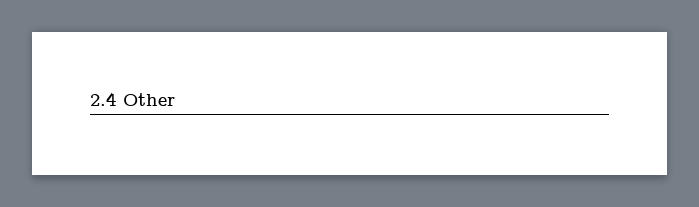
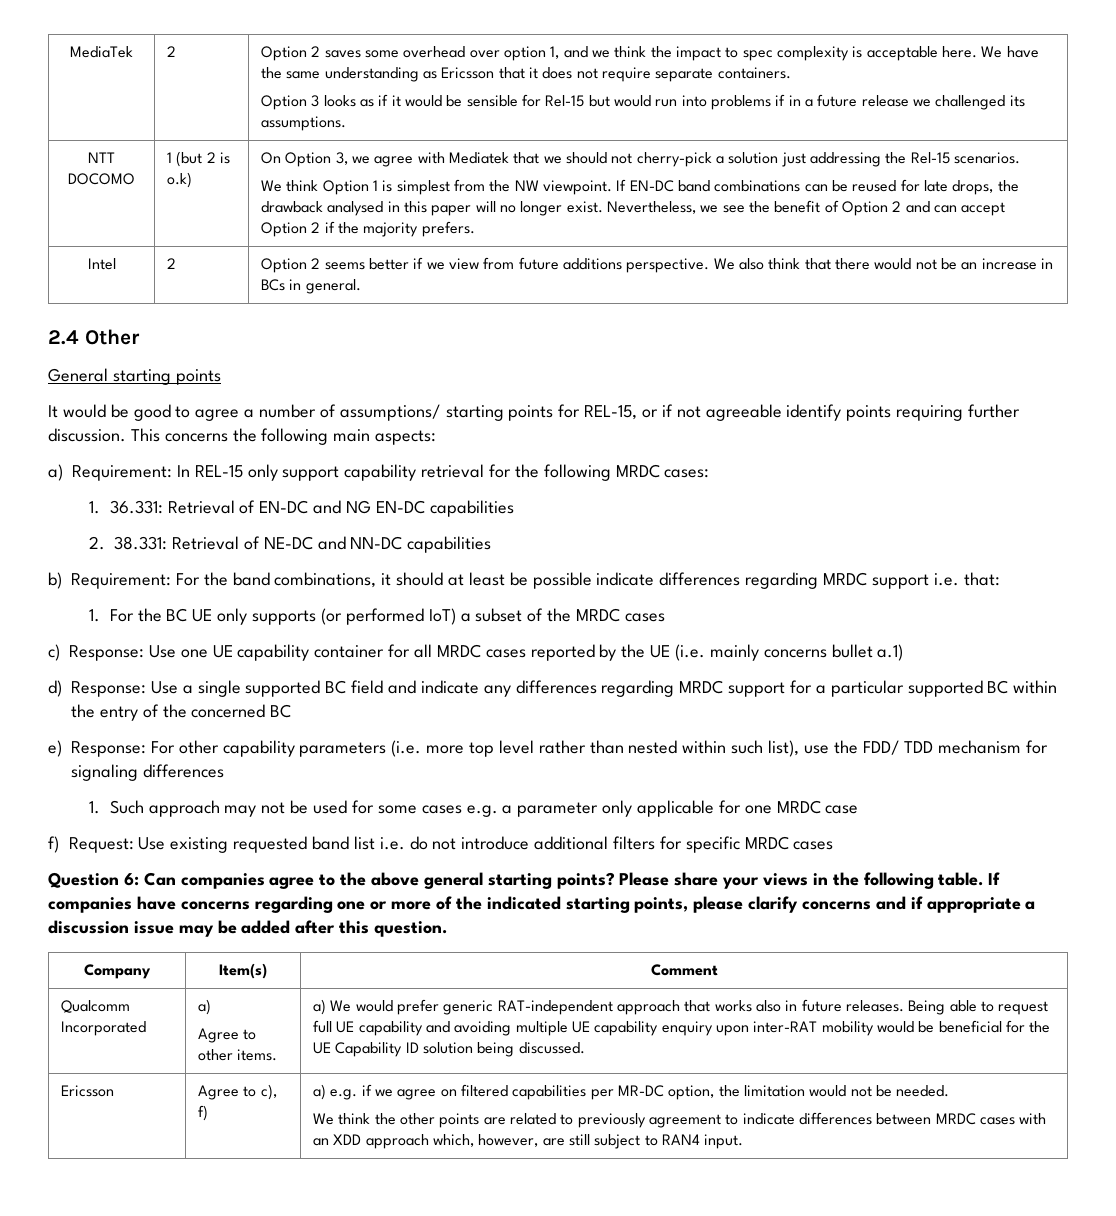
[90,92,175,106] 2.4 Other -> [70,46,133,58] [167,46,177,57] [261,46,1039,61] [261,67,791,82] [261,94,1025,110] [261,116,347,131] [88,152,115,163] [68,173,135,185] [167,151,231,167] [167,172,193,188] [261,152,1020,167] [261,179,1019,195] [261,200,1006,216] [261,221,475,237] [87,258,116,270] [167,258,177,269] [261,257,1053,273] [261,279,361,294] [48,329,140,345] [48,368,221,385] [48,404,1021,421] [48,428,437,445] [48,464,710,481] [89,500,514,517] [89,536,492,553] [48,572,1000,589] [89,608,665,625] [48,644,904,661] [48,680,1058,697] [71,704,292,721] [48,740,1049,757] [71,764,224,781] [89,800,859,817] [48,836,834,853] [48,872,1001,889] [48,896,1036,913] [48,920,448,937] [84,964,151,979] [219,963,267,979] [650,964,718,976] [61,1000,131,1013] [61,1021,147,1036] [198,999,212,1015] [198,1028,257,1043] [198,1049,278,1061] [313,999,1049,1015] [313,1020,1051,1036] [313,1042,585,1057] [61,1085,115,1097] [198,1084,277,1100] [198,1105,209,1121] [313,1084,950,1100] [313,1112,1047,1128] [313,1134,744,1149] MediaTek | 2 | Option 2 saves some overhead over option 1, and we think the impact to spec complexity is acceptable here. We have the same understanding as Ericsson that it does not require separate containers. // Option 3 looks as if it would be sensible for Rel-15 but would run into problems if in a future release we challenged its assumptions. // NTT DOCOMO | 1 (but 2 is o.k) | On Option 3, we agree with Mediatek that we should not cherry-pick a solution just addressing the Rel-15 scenarios. // We think Option 1 is simplest from the NW viewpoint. If EN-DC band combinations can be reused for late drops, the drawback analysed in this paper will no longer exist. Nevertheless, we see the benefit of Option 2 and can accept Option 2 if the majority prefers. // Intel | 2 | Option 2 seems better if we view from future additions perspective. We also think that there would not be an increase in BCs in general. // 2.4 Other // General starting points // It would be good to agree a number of assumptions/ starting points for REL-15, or if not agreeable identify points requiring further discussion. This concerns the following main aspects: // a) Requirement: In REL-15 only support capability retrieval for the following MRDC cases: // 1. 36.331: Retrieval of EN-DC and NG EN-DC capabilities // 2. 38.331: Retrieval of NE-DC and NN-DC capabilities // b) Requirement: For the band combinations, it should at least be possible indicate differences regarding MRDC support i.e. that: // 1. For the BC UE only supports (or performed IoT) a subset of the MRDC cases // c) Response: Use one UE capability container for all MRDC cases reported by the UE (i.e. mainly concerns bullet a.1) // d) Response: Use a single supported BC field and indicate any differences regarding MRDC support for a particular supported BC within the entry of the concerned BC // e) Response: For other capability parameters (i.e. more top level rather than nested within such list), use the FDD/ TDD mechanism for signaling differences // 1. Such approach may not be used for some cases e.g. a parameter only applicable for one MRDC case // f) Request: Use existing requested band list i.e. do not introduce additional filters for specific MRDC cases // Question 6: Can companies agree to the above general starting points? Please share your views in the following table. If companies have concerns regarding one or more of the indicated starting points, please clarify concerns and if appropriate a discussion issue may be added after this question. // Company | Item(s) | Comment // Qualcomm Incorporated | a) // Agree to other items. | a) We would prefer generic RAT-independent approach that works also in future releases. Being able to request full UE capability and avoiding multiple UE capability enquiry upon inter-RAT mobility would be beneficial for the UE Capability ID solution being discussed. // Ericsson | Agree to c), f) | a) e.g. if we agree on filtered capabilities per MR-DC option, the limitation would not be needed. // We think the other points are related to previously agreement to indicate differences between MRDC cases with an XDD approach which, however, are still subject to RAN4 input.

